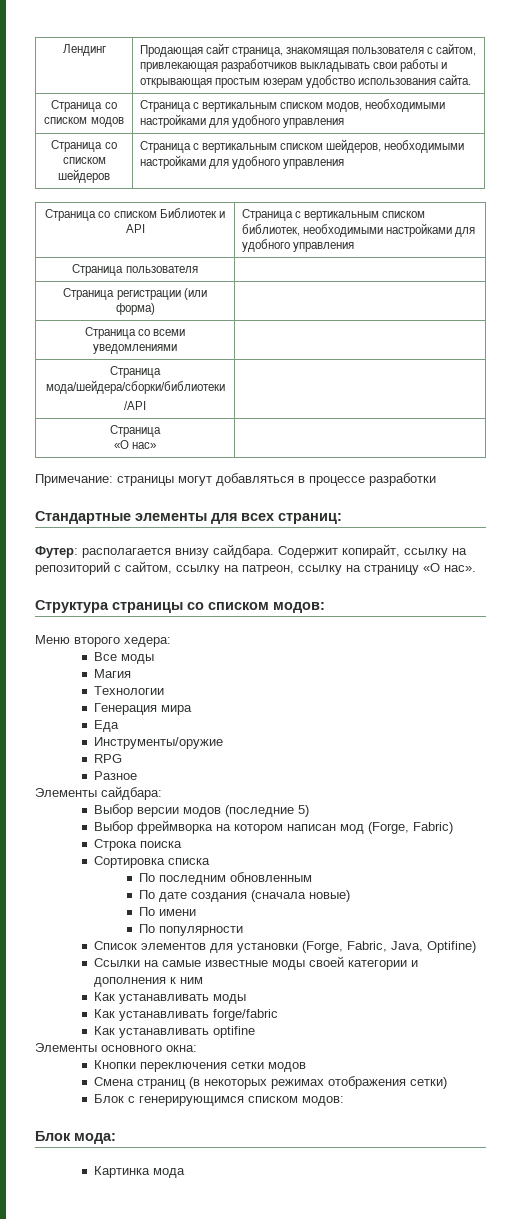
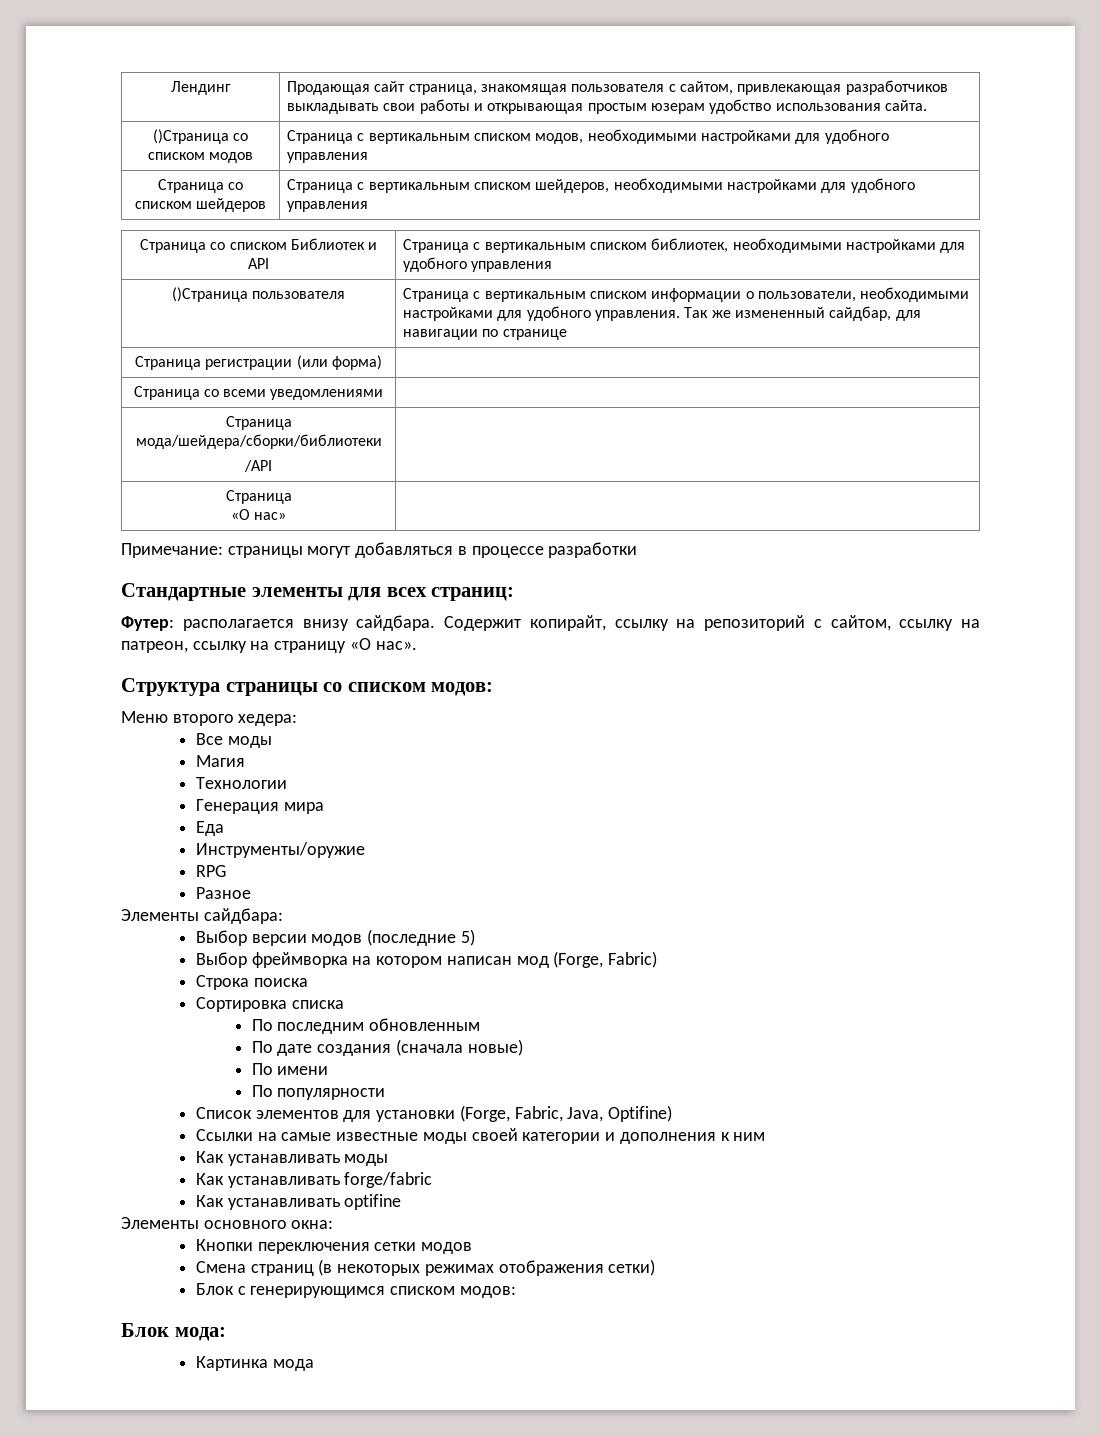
[51,100,103,112] Страница -> [152,129,229,144] ()Страница
[72,264,124,276] Страница -> [171,287,248,302] ()Страница
(198, 269) none -> [403,287,970,302] [403,306,921,321] [403,329,567,340] Страница с вертикальным списком информации о пользователи, необходимыми настройками для удобного управления. Так же измененный сайдбар, для навигации по странице

